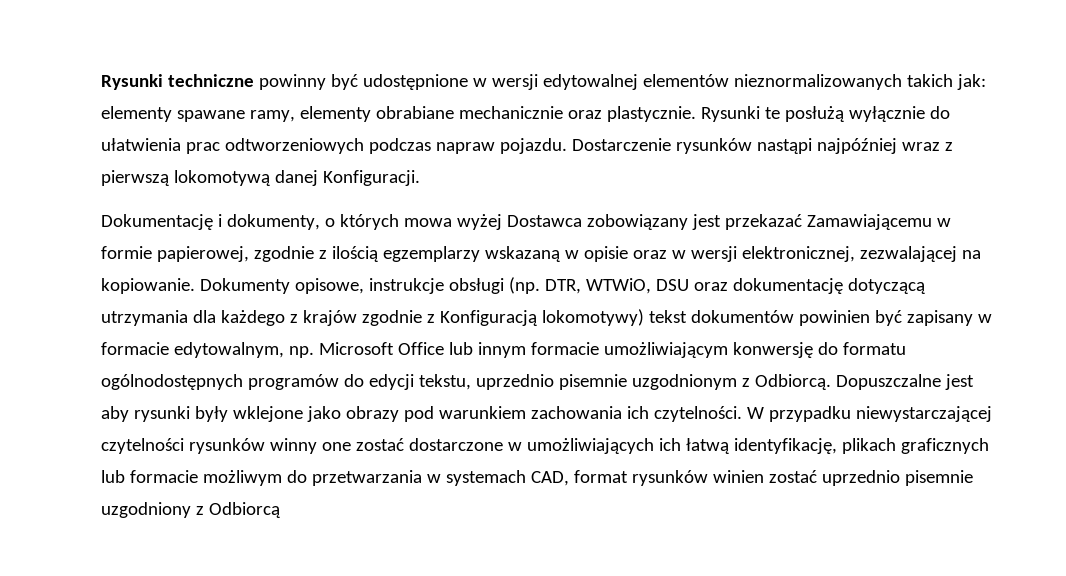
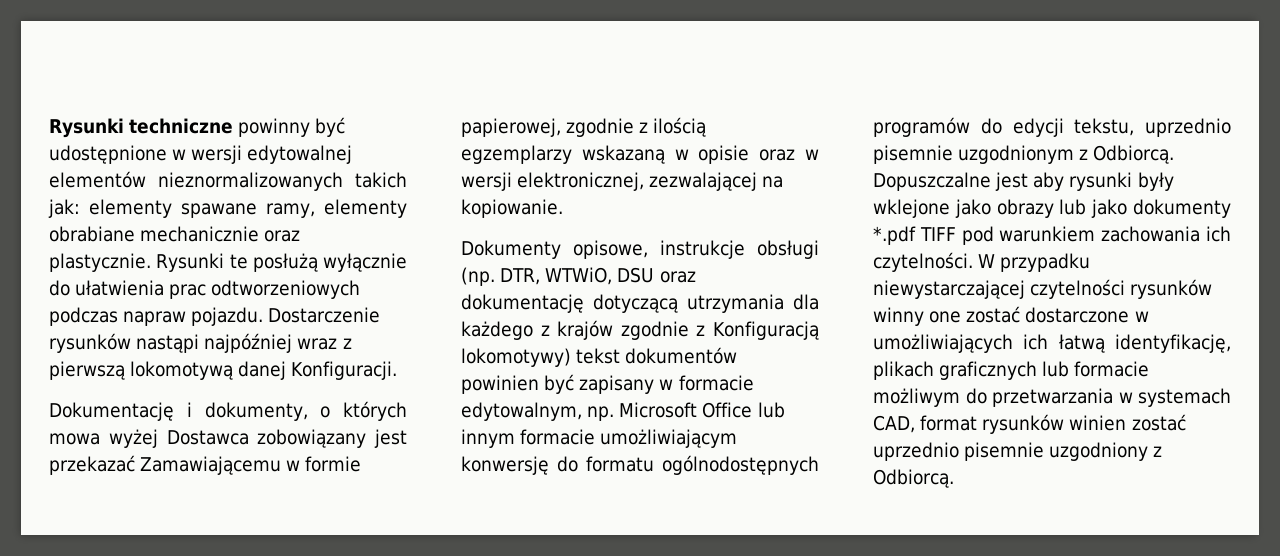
(195, 286) none -> (563, 208) //
(399, 414) none -> [1059,199,1231,218] [873,226,956,245] lub jako dokumenty *.pdf TIFF
[208,502,280,518] Odbiorcą -> [873,469,954,488] Odbiorcą.

